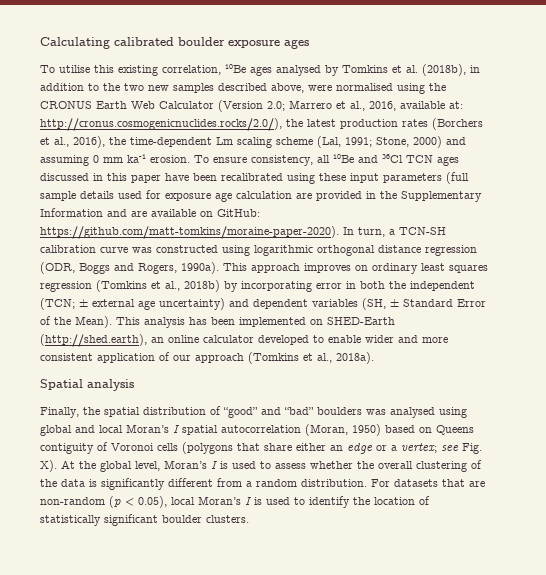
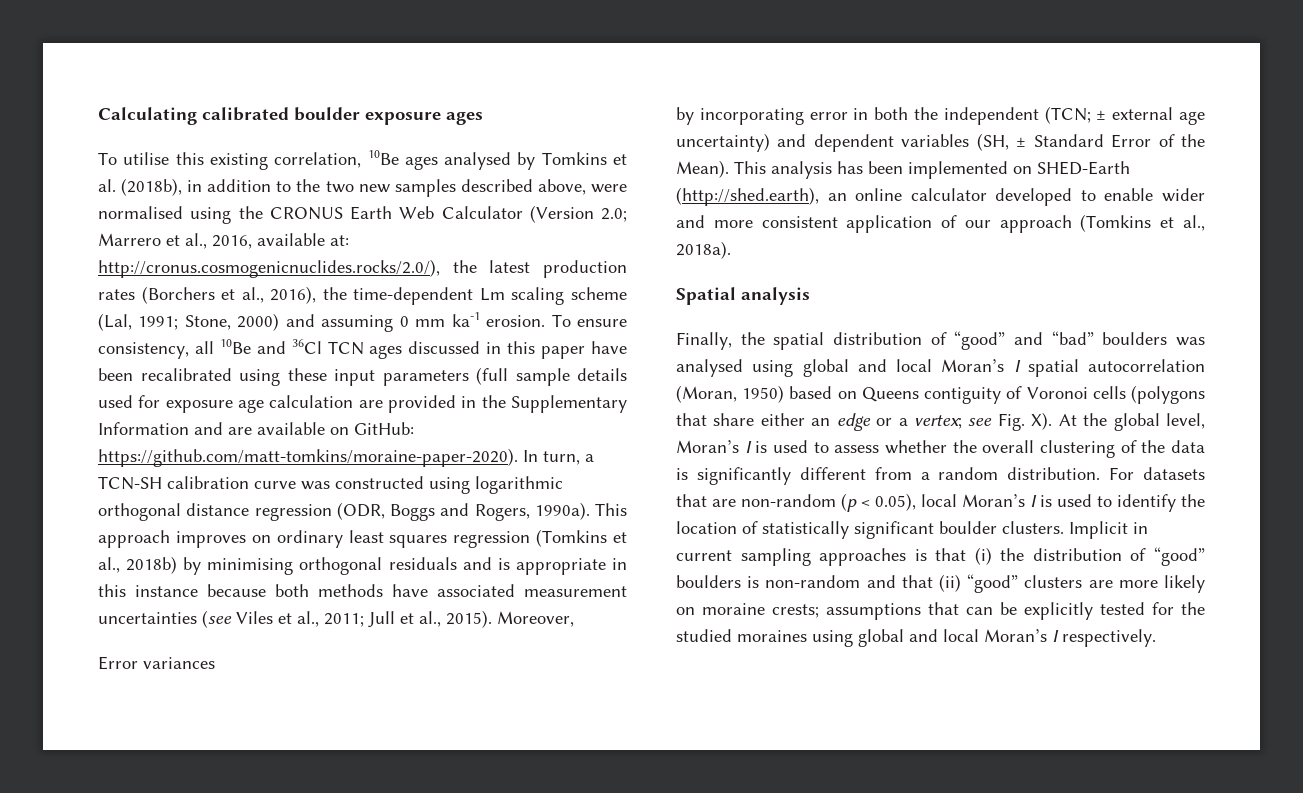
(238, 286) none -> [207,557,627,575] [98,584,627,597] [98,610,574,628] [98,656,215,670] [676,107,694,125] minimising orthogonal residuals and is appropriate in this instance because both methods have associated measurement uncertainties (see Viles et al., 2011; Jull et al., 2015). Moreover, // Error variances // by
(249, 519) none -> [1069,521,1148,539] [676,547,1205,566] [676,574,1205,593] [676,602,1205,620] [676,629,1156,647] Implicit in current sampling approaches is that (i) the distribution of “good” boulders is non-random and that (ii) “good” clusters are more likely on moraine crests; assumptions that can be explicitly tested for the studied moraines using global and local Moran’s I respectively.

